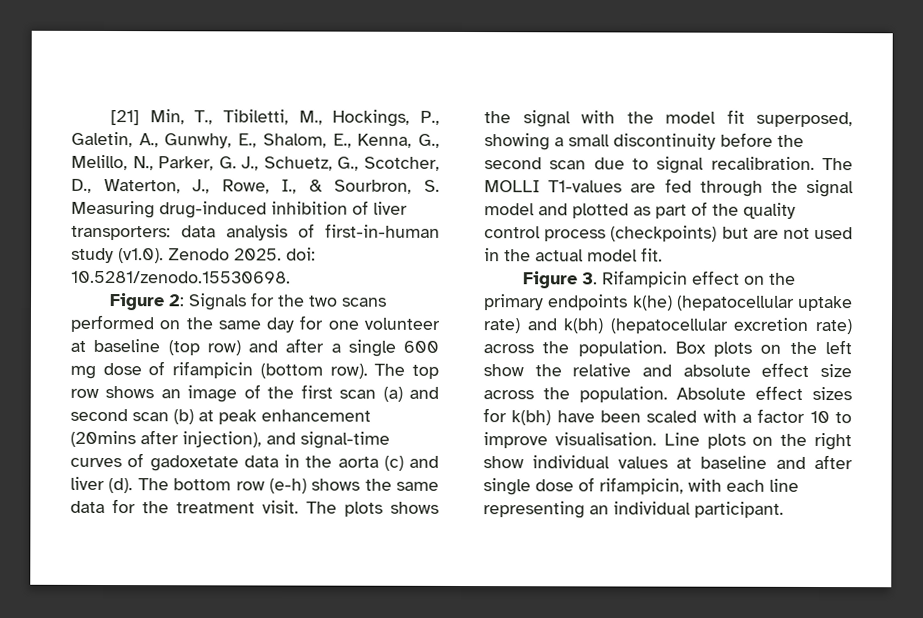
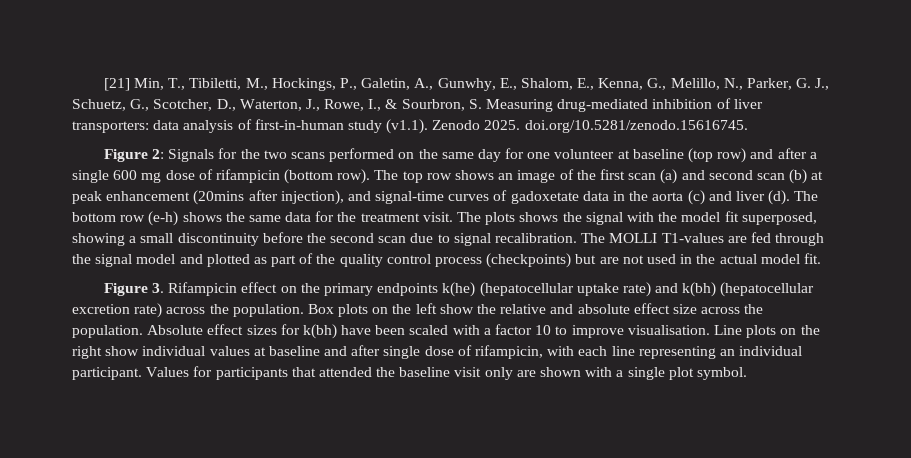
[159,201,267,219] drug-induced -> [557,99,649,112] drug-mediated
[118,248,164,264] (v1.0). -> [386,119,429,134] (v1.1).
[286,247,316,261] [71,270,291,284] doi: 10.5281/zenodo.15530698. -> [524,120,748,133] doi.org/10.5281/zenodo.15616745.
(784, 509) none -> [146,366,747,380] Values for participants that attended the baseline visit only are shown with a single plot symbol.

